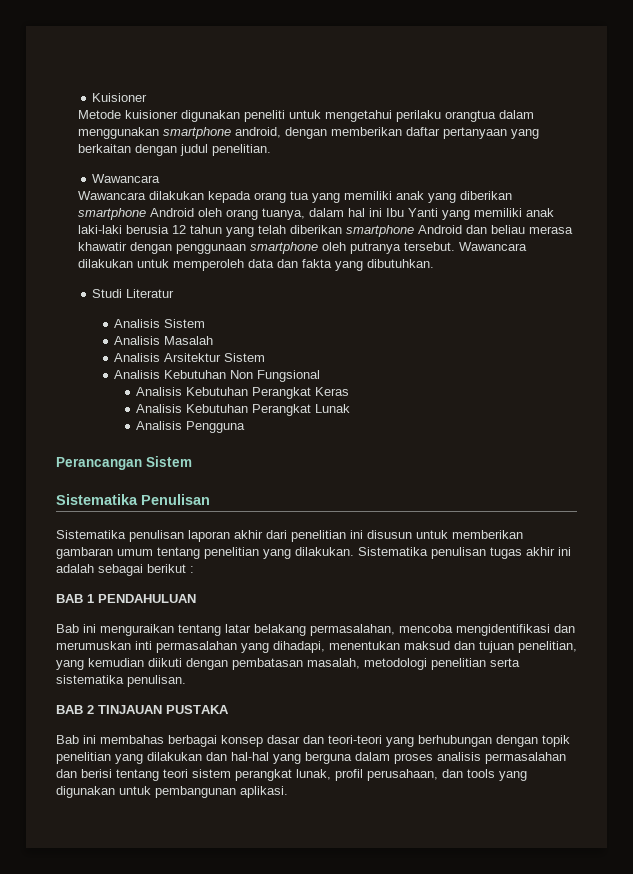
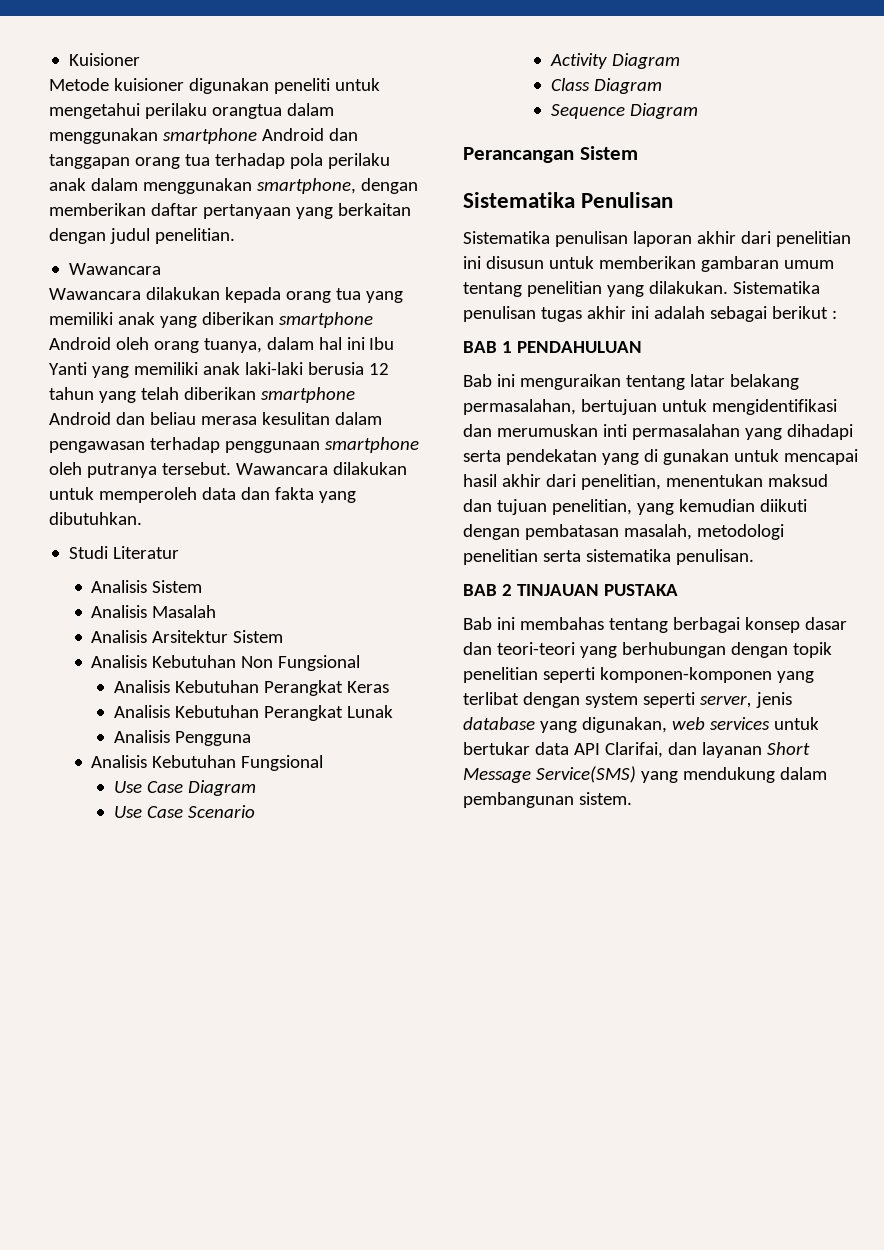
[235,127,282,138] android, -> [261,128,358,141] [48,153,390,169] [48,178,356,194] Android dan tanggapan orang tua terhadap pola perilaku anak dalam menggunakan smartphone,
[78,242,173,254] khawatir dengan -> [261,412,382,425] [48,437,220,453] kesulitan dalam pengawasan terhadap
(246, 427) none -> [91,755,324,771] [113,780,256,796] [113,805,255,818] [549,53,680,69] [550,78,662,94] [550,103,698,119] // Analisis Kebutuhan Fungsional // Use Case Diagram // Use Case Scenario // Activity Diagram // Class Diagram // Sequence Diagram
[399,624,453,633] mencoba -> [580,399,707,415] bertujuan untuk
[273,641,325,653] dihadapi, -> [786,424,853,440] [463,449,858,465] [463,474,661,490] dihadapi serta pendekatan yang di gunakan untuk mencapai hasil akhir dari penelitian,
(164, 739) none -> [608,618,668,633] tentang
[115,752,566,764] [56,769,527,781] [56,786,288,798] yang dilakukan dan hal-hal yang berguna dalam proses analisis permasalahan dan berisi tentang teori sistem perangkat lunak, profil perusahaan, dan tools yang digunakan untuk pembangunan aplikasi. -> [542,667,814,683] [463,692,792,708] [463,717,819,733] [463,742,810,758] [463,766,827,783] [463,792,632,808] seperti komponen-komponen yang terlibat dengan system seperti server, jenis database yang digunakan, web services untuk bertukar data API Clarifai, dan layanan Short Message Service(SMS) yang mendukung dalam pembangunan sistem.

